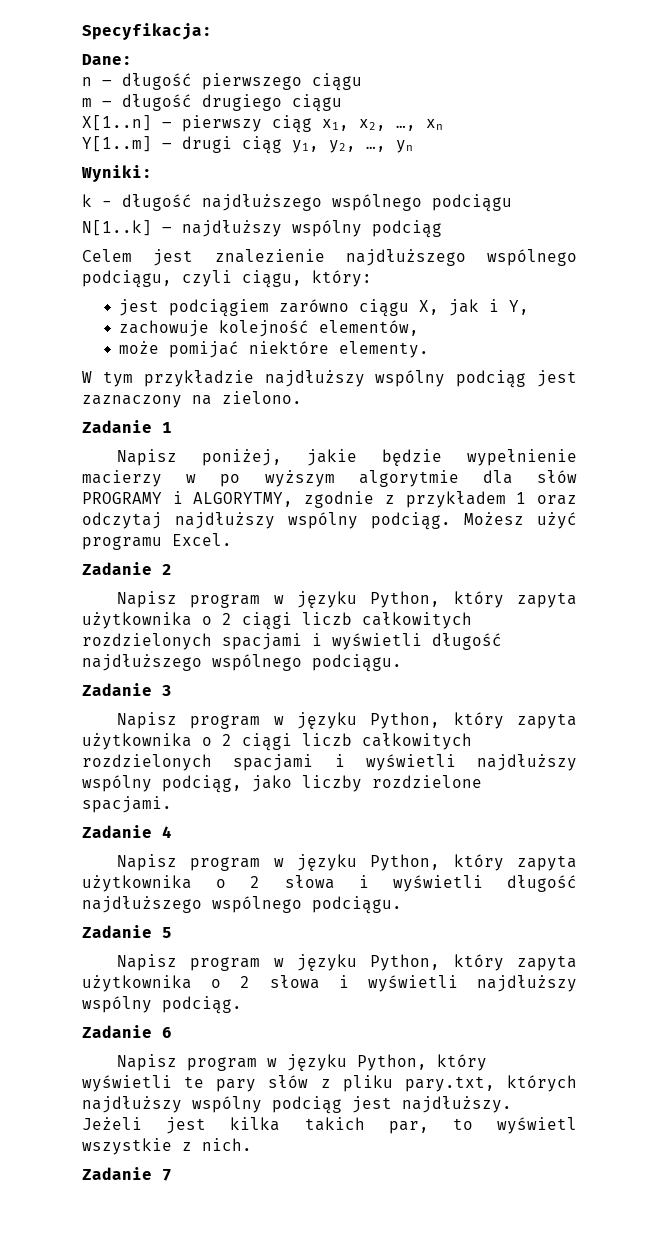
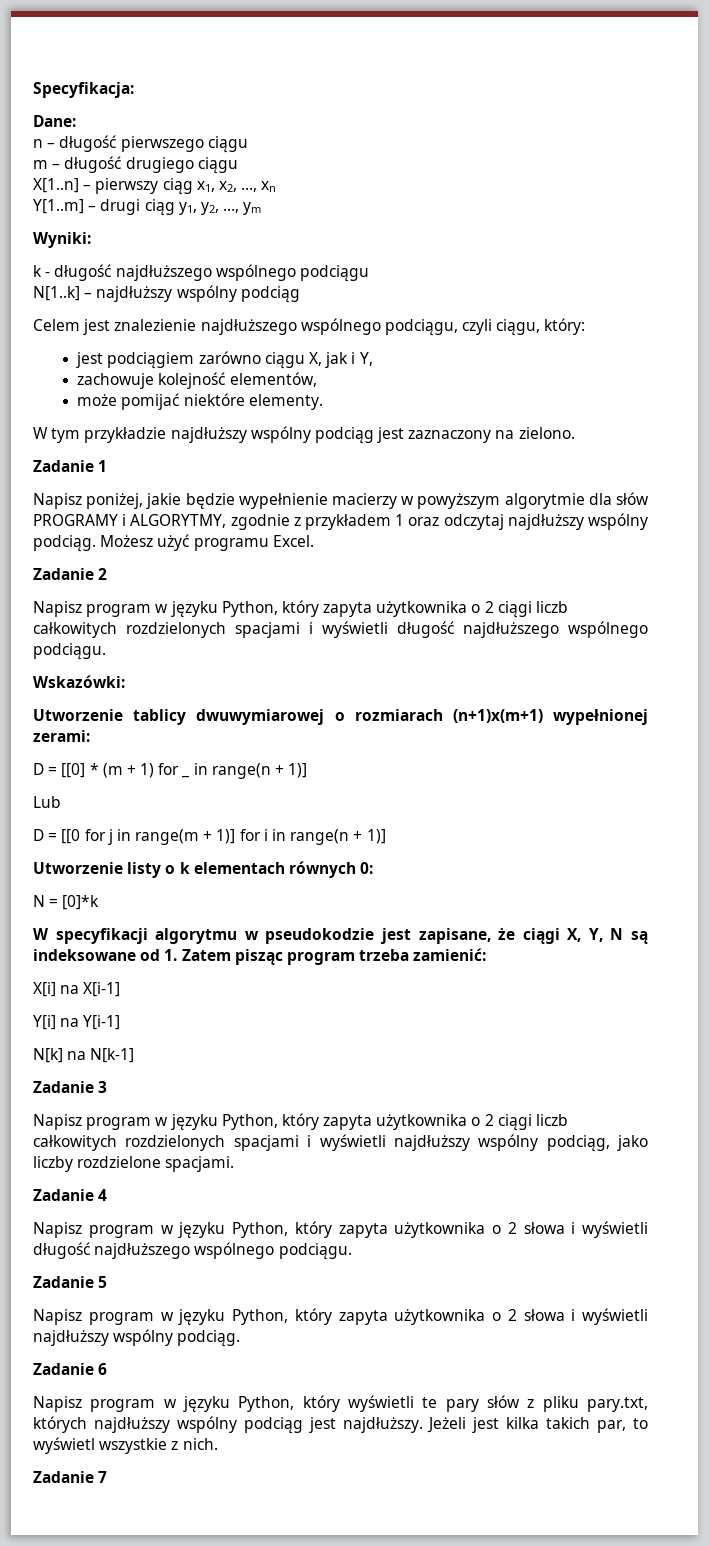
[396,140,413,153] yn -> [243,202,262,215] ym
[220,470,335,487] po wyższym -> [417,493,501,509] powyższym
(402, 663) none -> [33,675,125,688] [33,709,648,725] [33,730,90,742] [33,763,180,778] [181,775,190,778] [193,763,308,779] [33,796,61,808] [33,829,386,845] [33,861,374,878] [33,895,100,910] [33,928,649,944] [33,948,487,965] [33,982,121,997] [33,1015,121,1030] [33,1048,135,1063] // Wskazówki: // Utworzenie tablicy dwuwymiarowej o rozmiarach (n+1)x(m+1) wypełnionej zerami: // D = [[0] * (m + 1) for _ in range(n + 1)] // Lub // D = [[0 for j in range(m + 1)] for i in range(n + 1)] // Utworzenie listy o k elementach równych 0: // N = [0]*k // W specyfikacji algorytmu w pseudokodzie jest zapisane, że ciągi X, Y, N są indeksowane od 1. Zatem pisząc program trzeba zamienić: // X[i] na X[i-1] // Y[i] na Y[i-1] // N[k] na N[k-1]

